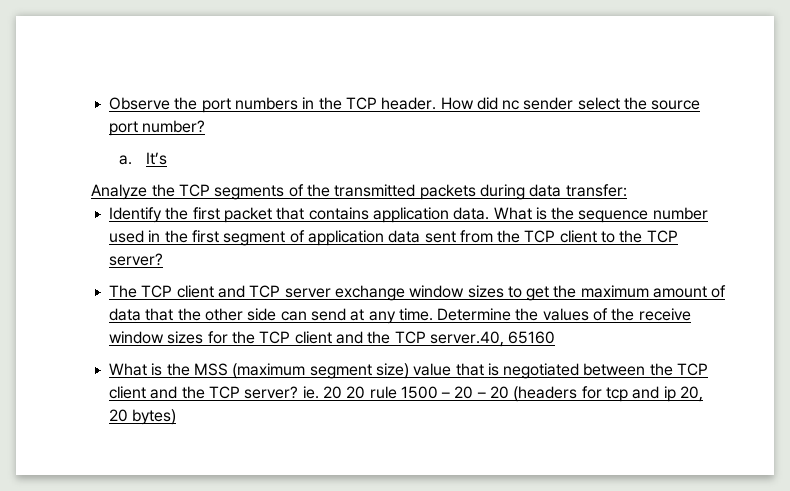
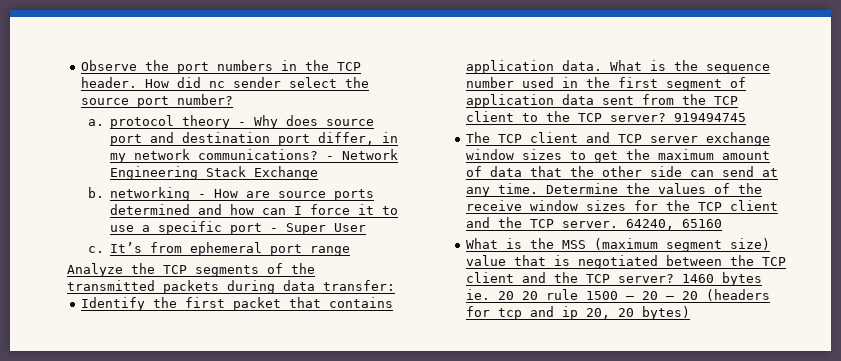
[146,152,168,165] It’s -> [109,115,374,129] [109,132,398,146] [109,149,398,163] [109,166,318,180] [87,187,374,201] [109,204,398,215] [109,221,366,235] [87,242,350,256] protocol theory - Why does source port and destination port differ, in my network communications? - Network Engineering Stack Exchange // b. networking - How are source ports determined and how can I force it to use a specific port - Super User // c. It’s from ephemeral port range
(163, 259) none -> [674,113,747,122] 919494745
[429,331,504,347] server.40, -> [562,219,675,230] server. 64240,
(299, 392) none -> [682,272,763,286] 1460 bytes

